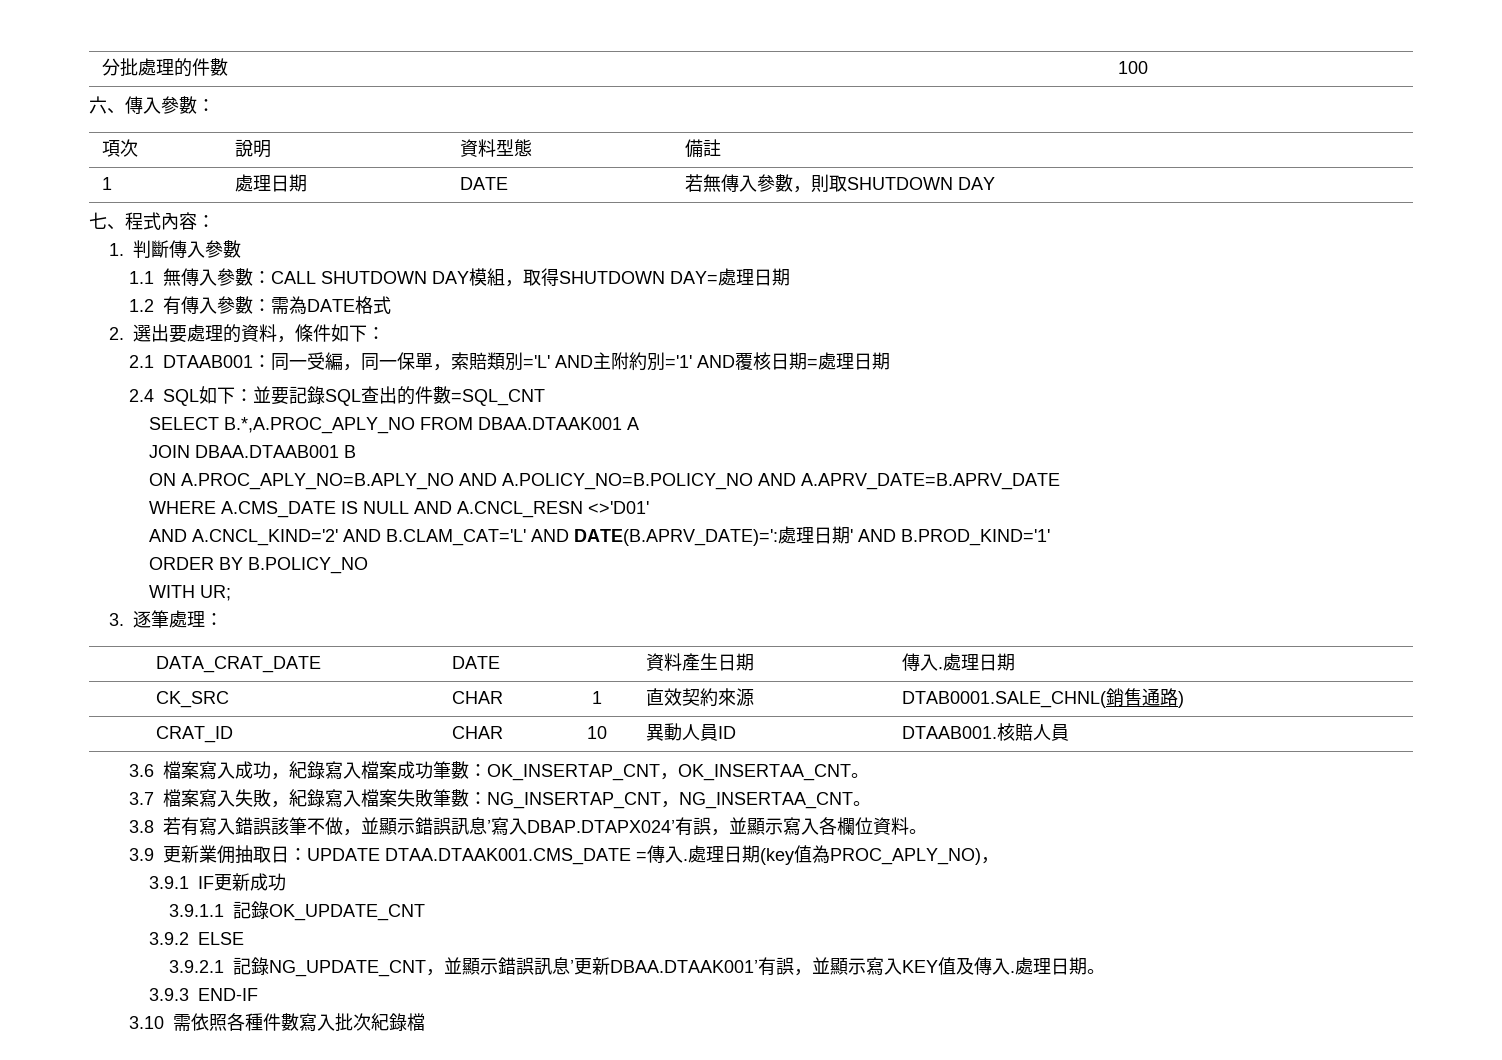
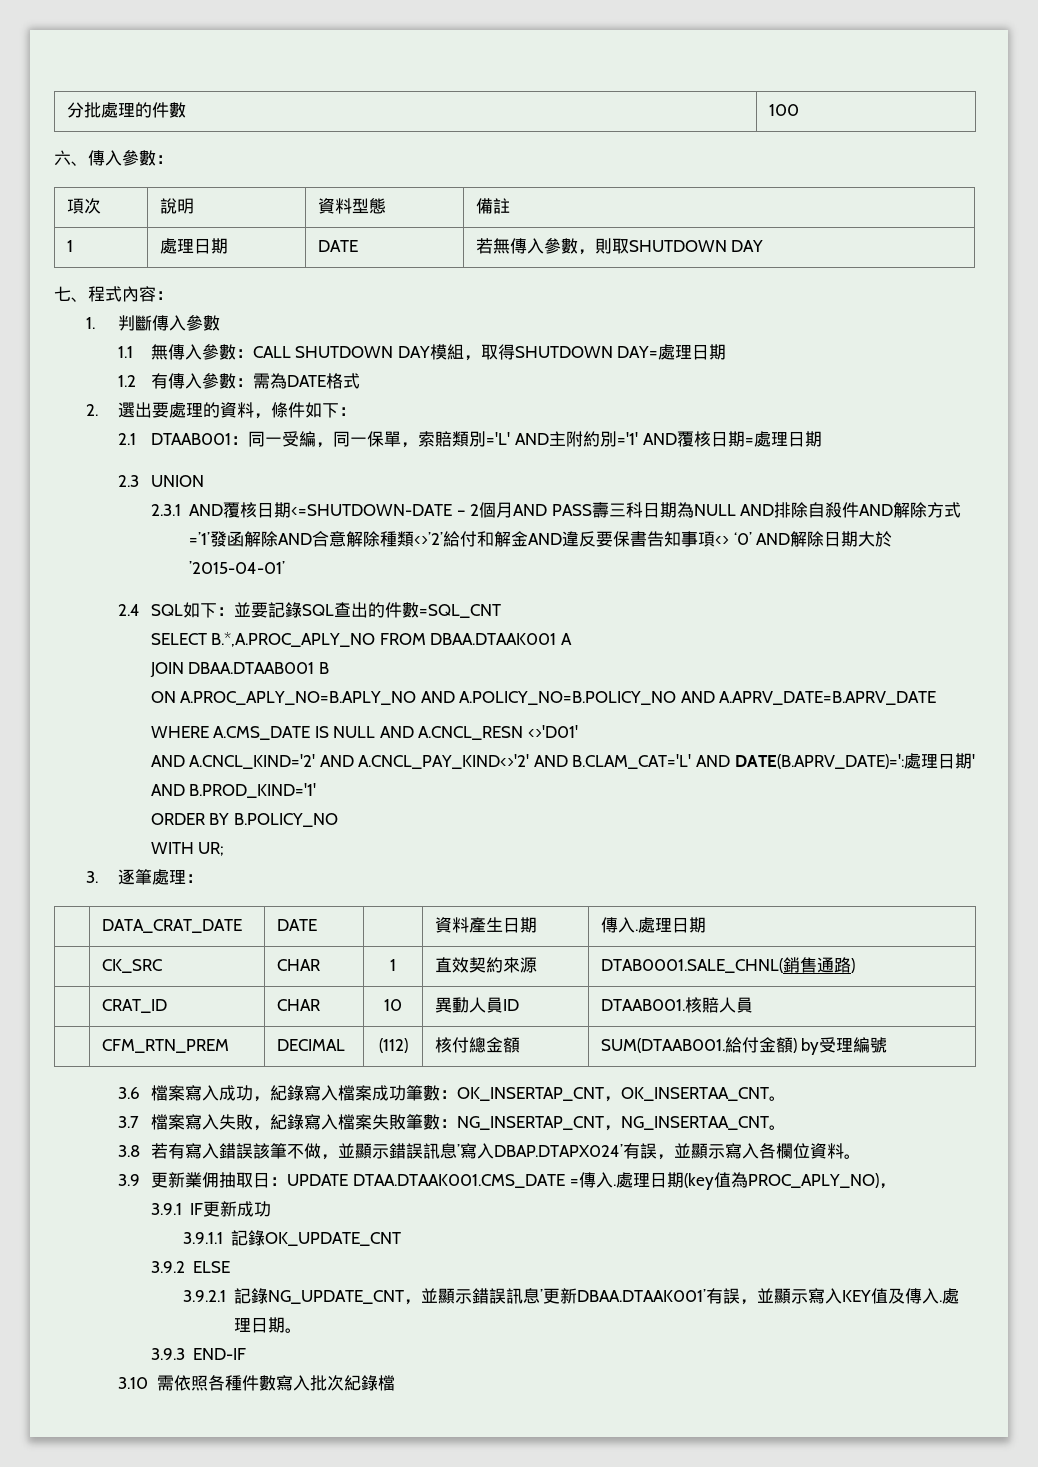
(891, 361) none -> [118,475,204,487] [150,502,962,518] [188,531,893,547] [188,561,285,574] // 2.3 UNION // 2.3.1 AND覆核日期<=SHUTDOWN-DATE – 2個月AND PASS壽三科日期為NULL AND排除自殺件AND解除方式=’1’發函解除AND合意解除種類<>’2’給付和解金AND違反要保書告知事項<> ‘0’ AND解除日期大於’2015-04-01’
(382, 535) none -> [358,754,568,769] A.CNCL_PAY_KIND<>'2' AND
(1070, 732) none -> [101,1039,229,1053] [276,1039,345,1051] [378,1038,408,1053] [434,1037,520,1053] [600,1037,888,1055] // | CFM_RTN_PREM | DECIMAL | (112) | 核付總金額 | SUM(DTAAB001.給付金額) by受理編號

